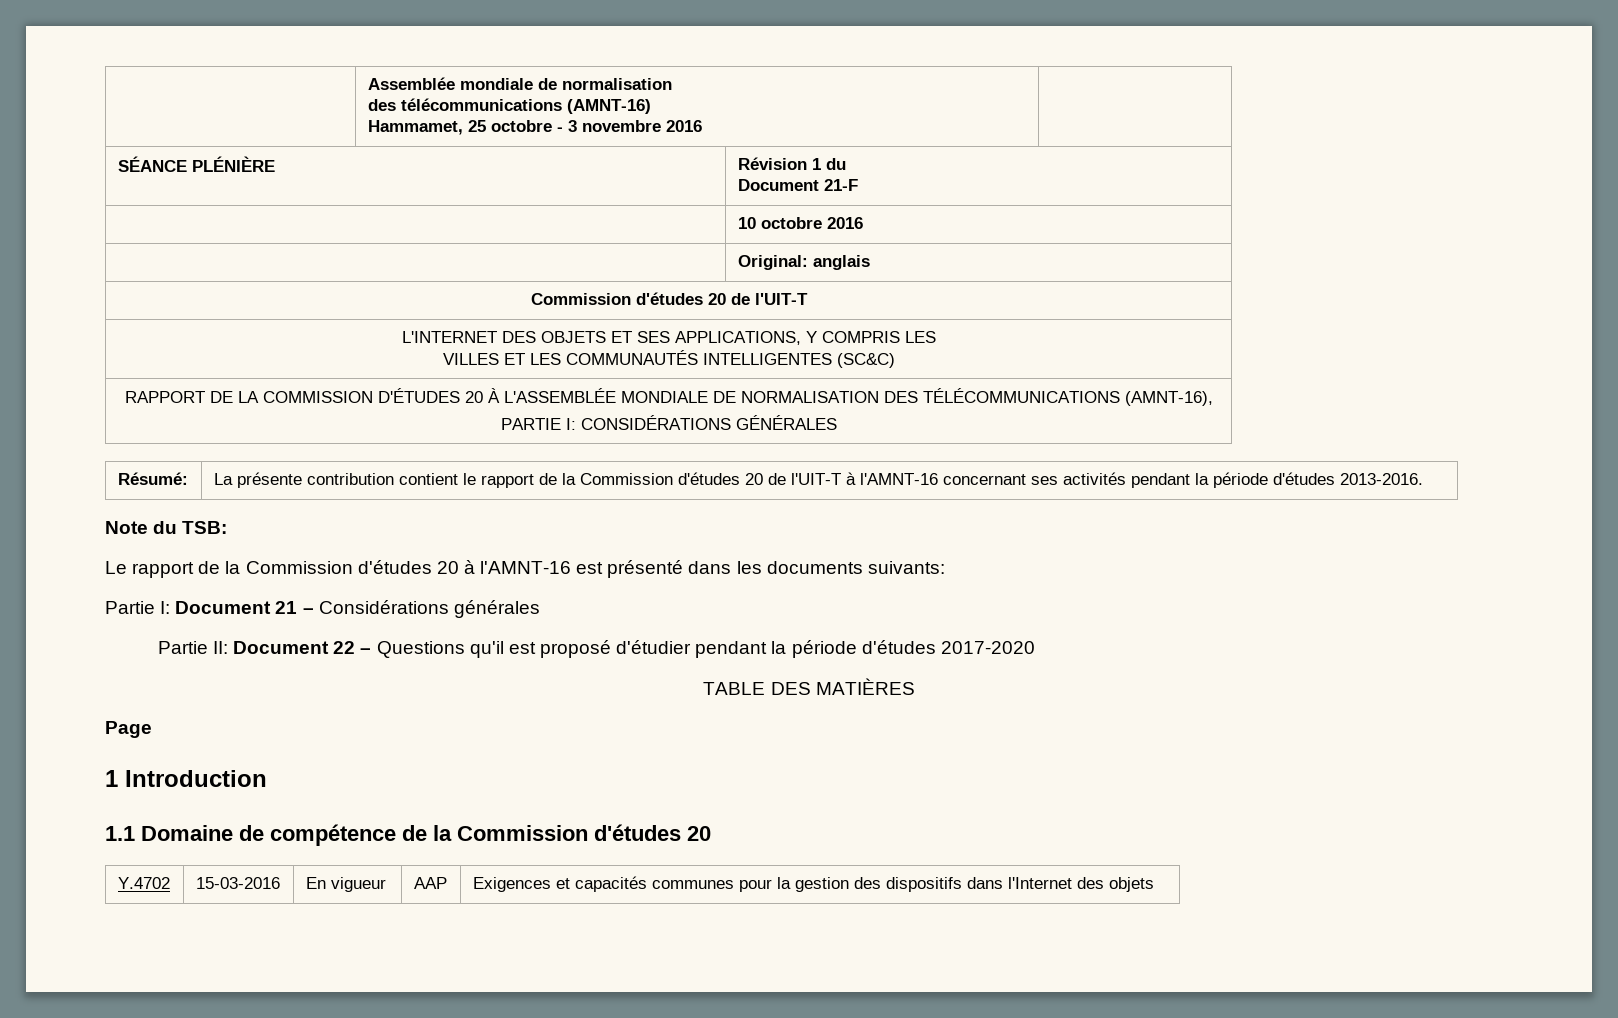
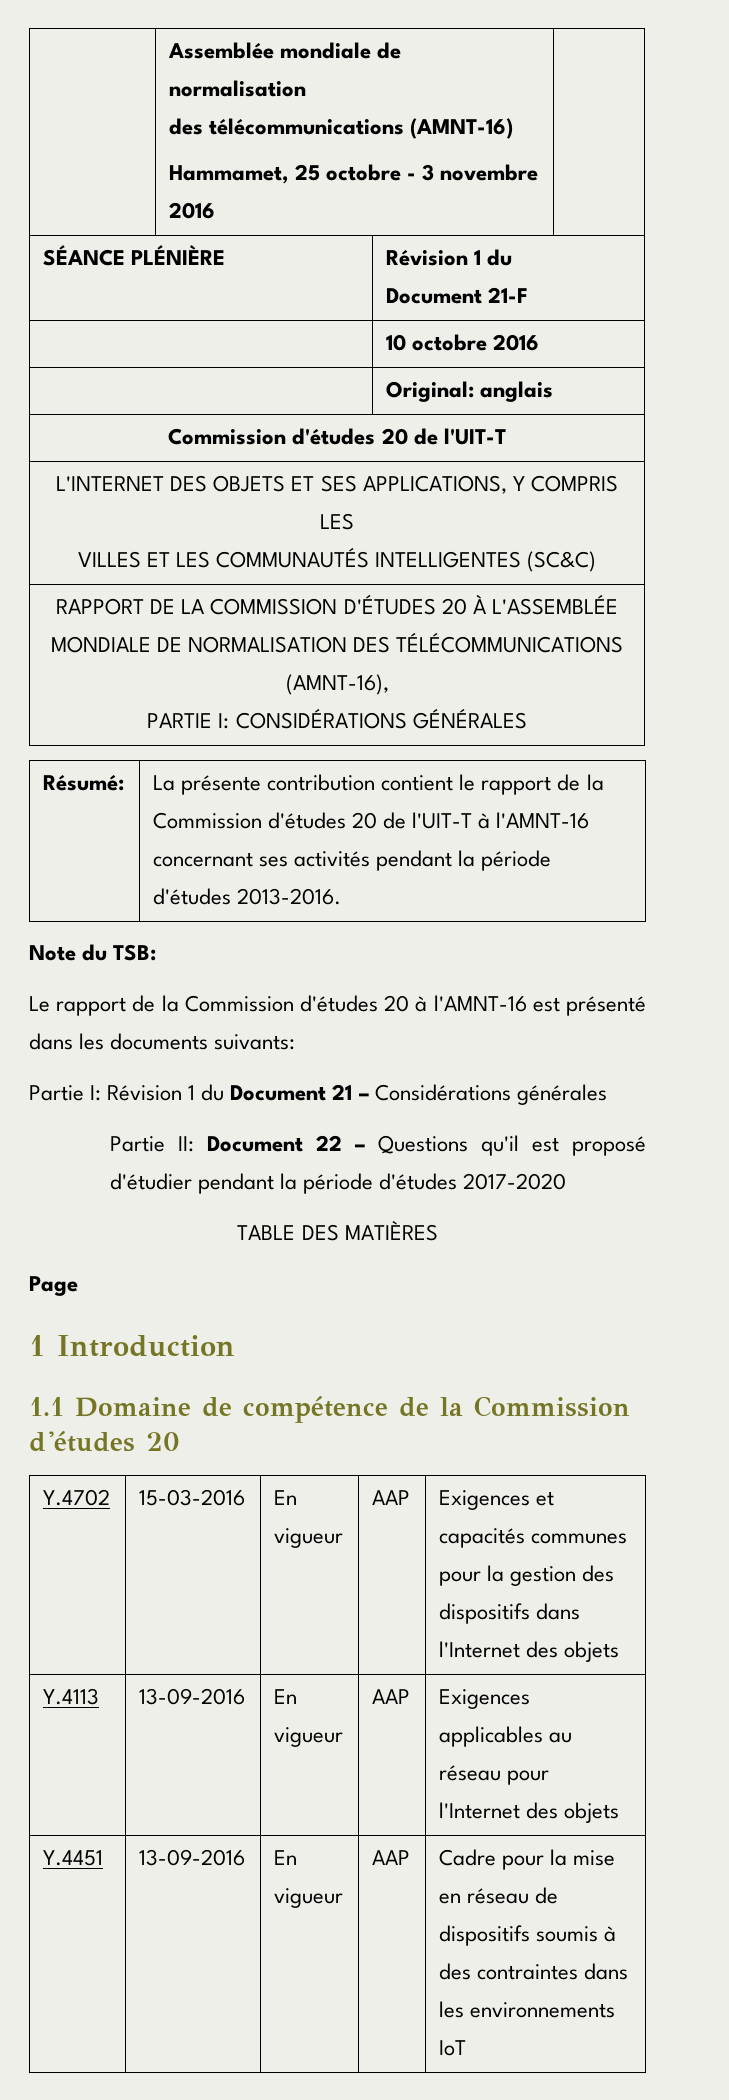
(171, 607) none -> [107,1084,225,1101] Révision 1 du
(1154, 884) none -> [43,1688,100,1705] [139,1688,246,1705] [274,1689,298,1704] [274,1727,344,1747] [372,1689,411,1704] [439,1689,531,1709] [439,1726,573,1747] [439,1765,550,1785] [439,1802,620,1823] [43,1850,104,1866] [139,1849,246,1866] [274,1850,298,1865] [274,1888,344,1908] [372,1850,411,1865] [439,1849,616,1870] [439,1887,559,1904] [439,1925,617,1946] [439,1963,629,1980] [439,2001,616,2018] [439,2040,467,2056] // Y.4113 | 13-09-2016 | En vigueur | AAP | Exigences applicables au réseau pour l'Internet des objets // Y.4451 | 13-09-2016 | En vigueur | AAP | Cadre pour la mise en réseau de dispositifs soumis à des contraintes dans les environnements IoT

